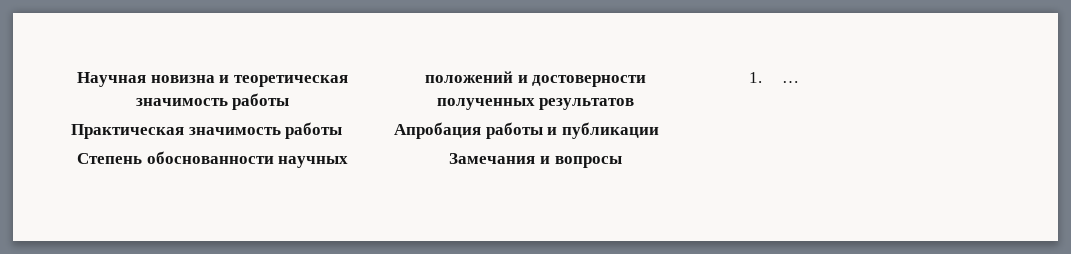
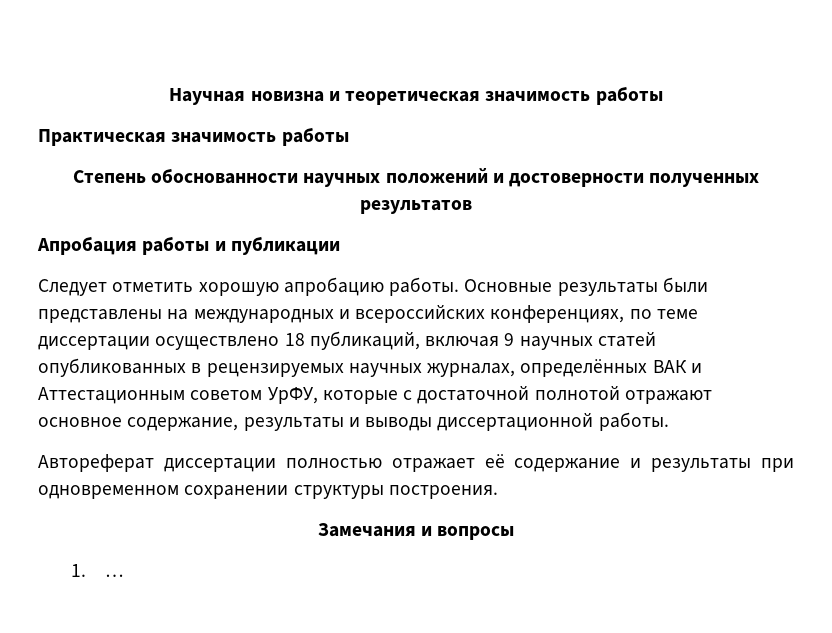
(659, 130) none -> [38,277,708,296] [38,304,698,323] [38,331,656,350] [38,358,702,377] [38,385,712,404] [38,412,669,431] [38,454,794,472] [38,485,498,499] // Следует отметить хорошую апробацию работы. Основные результаты были представлены на международных и всероссийских конференциях, по теме диссертации осуществлено 18 публикаций, включая 9 научных статей опубликованных в рецензируемых научных журналах, определённых ВАК и Аттестационным советом УрФУ, которые с достаточной полнотой отражают основное содержание, результаты и выводы диссертационной работы. // Автореферат диссертации полностью отражает её содержание и результаты при одновременном сохранении структуры построения.

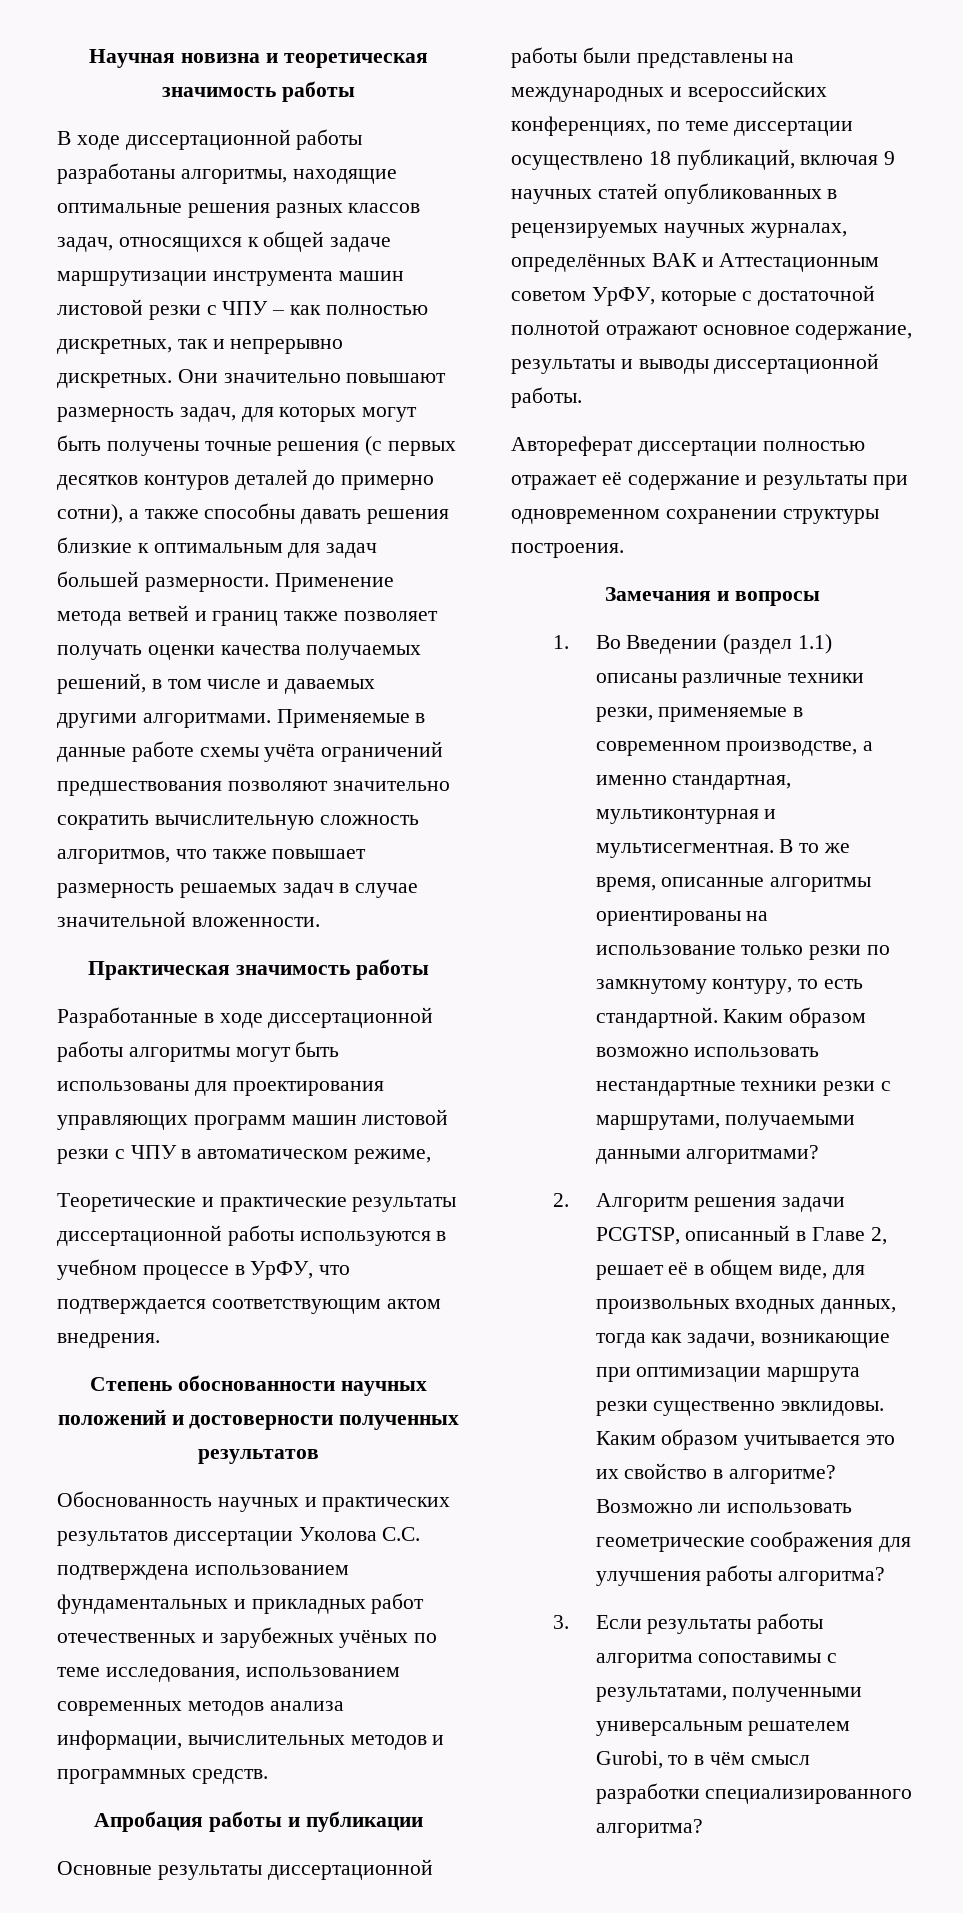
[38,127,349,146] Практическая значимость работы -> [57,129,363,150] [57,163,397,184] [57,203,421,218] [57,231,392,252] [57,271,404,286] [57,299,428,320] [57,339,344,354] [57,369,447,388] [57,407,418,422] [57,435,457,456] [57,469,435,490] [57,503,450,524] [57,537,378,558] [57,571,394,592] [57,605,439,626] [57,645,422,660] [57,673,376,694] [57,709,426,728] [57,741,444,762] [57,781,450,796] [57,815,419,830] [57,849,367,864] [57,883,419,898] [57,911,320,927] [88,959,429,980] [57,1007,434,1028] [57,1041,340,1062] [57,1081,384,1096] [57,1109,449,1130] [57,1145,432,1164] [57,1193,457,1212] [57,1225,447,1246] [57,1259,351,1280] [57,1299,441,1314] [57,1333,160,1348] В ходе диссертационной работы разработаны алгоритмы, находящие оптимальные решения разных классов задач, относящихся к общей задаче маршрутизации инструмента машин листовой резки с ЧПУ – как полностью дискретных, так и непрерывно дискретных. Они значительно повышают размерность задач, для которых могут быть получены точные решения (с первых десятков контуров деталей до примерно сотни), а также способны давать решения близкие к оптимальным для задач большей размерности. Применение метода ветвей и границ также позволяет получать оценки качества получаемых решений, в том числе и даваемых другими алгоритмами. Применяемые в данные работе схемы учёта ограничений предшествования позволяют значительно сократить вычислительную сложность алгоритмов, что также повышает размерность решаемых задач в случае значительной вложенности. // Практическая значимость работы // Разработанные в ходе диссертационной работы алгоритмы могут быть использованы для проектирования управляющих программ машин листовой резки с ЧПУ в автоматическом режиме, // Теоретические и практические результаты диссертационной работы используются в учебном процессе в УрФУ, что подтверждается соответствующим актом внедрения.
[37,236,340,255] [38,277,658,296] Апробация работы и публикации // Следует отметить хорошую апробацию работы. Основные результаты -> [57,1491,451,1512] [57,1527,421,1546] [57,1565,349,1580] [57,1593,425,1614] [57,1627,438,1648] [57,1667,400,1682] [57,1701,344,1716] [57,1730,445,1750] [57,1769,268,1784] [94,1811,423,1832] [57,1859,433,1880] [511,47,577,68] Обоснованность научных и практических результатов диссертации Уколова С.С. подтверждена использованием фундаментальных и прикладных работ отечественных и зарубежных учёных по теме исследования, использованием современных методов анализа информации, вычислительных методов и программных средств. // Апробация работы и публикации // Основные результаты диссертационной работы
[104,574,123,577] … -> [595,634,832,654] [595,673,865,688] [595,707,804,722] [595,741,874,756] [595,775,792,790] [595,809,777,824] [595,839,850,858] [595,877,872,892] [595,911,769,926] [595,945,890,960] [595,979,863,994] [595,1007,867,1028] [595,1047,820,1057] [595,1081,891,1096] [595,1115,856,1130] [595,1145,820,1164] [553,1193,846,1212] [595,1225,887,1245] [595,1259,865,1280] [595,1299,897,1314] [595,1333,890,1348] [595,1367,861,1382] [595,1401,885,1416] [595,1429,895,1450] [595,1463,836,1484] [595,1499,853,1513] [595,1531,912,1552] [595,1565,886,1586] [553,1613,824,1634] [595,1653,838,1668] [595,1687,863,1702] [595,1721,851,1736] [595,1751,810,1769] [595,1783,913,1804] [595,1819,703,1838] Во Введении (раздел 1.1) описаны различные техники резки, применяемые в современном производстве, а именно стандартная, мультиконтурная и мультисегментная. В то же время, описанные алгоритмы ориентированы на использование только резки по замкнутому контуру, то есть стандартной. Каким образом возможно использовать нестандартные техники резки с маршрутами, получаемыми данными алгоритмами? // 2. Алгоритм решения задачи PCGTSP, описанный в Главе 2, решает её в общем виде, для произвольных входных данных, тогда как задачи, возникающие при оптимизации маршрута резки существенно эвклидовы. Каким образом учитывается это их свойство в алгоритме? Возможно ли использовать геометрические соображения для улучшения работы алгоритма? // 3. Если результаты работы алгоритма сопоставимы с результатами, полученными универсальным решателем Gurobi, то в чём смысл разработки специализированного алгоритма?

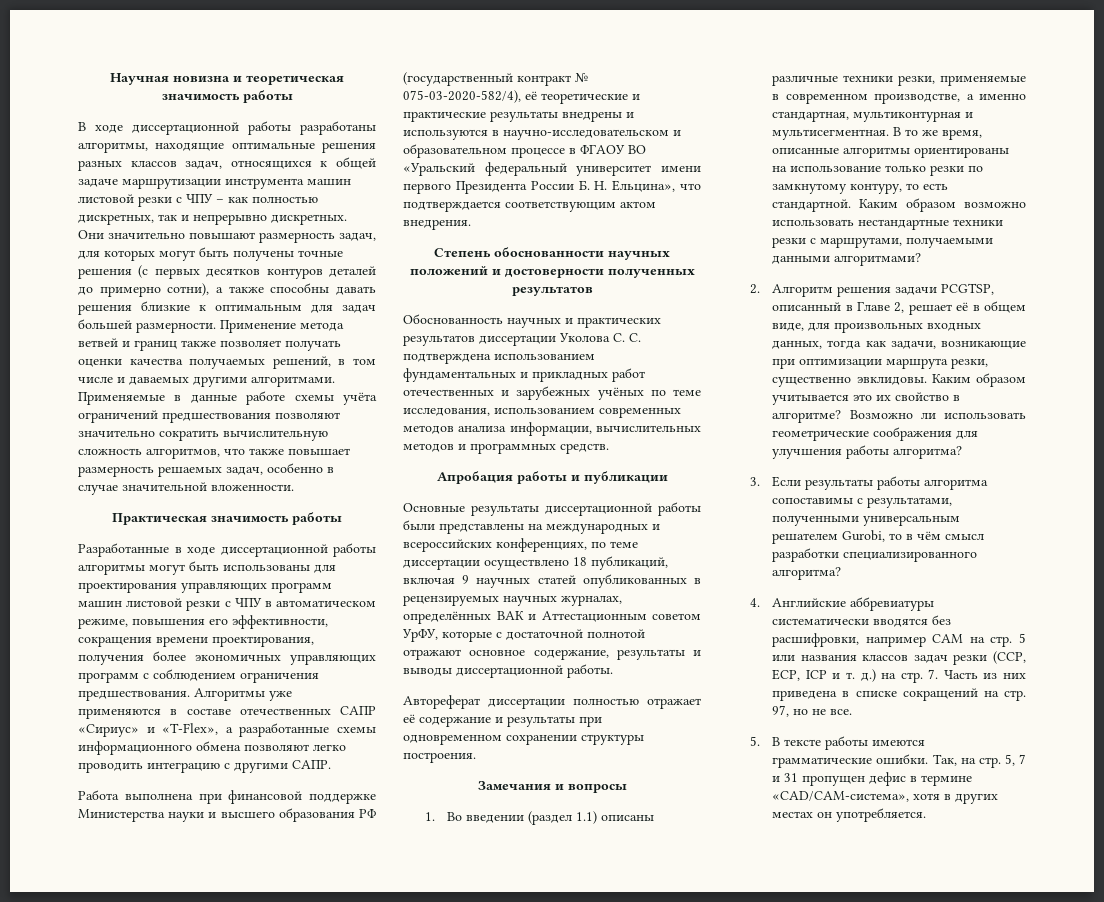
[282,883,334,898] задач -> [226,463,323,475] задач, особенно
[57,1193,457,1212] [57,1225,447,1246] [57,1259,314,1280] // Теоретические и практические результаты диссертационной работы используются в учебном процессе в УрФУ, -> [132,615,328,629] [78,636,314,647] [78,651,376,665] [78,669,319,683] [78,688,292,701] [78,706,376,719] [78,723,376,737] [78,741,346,755] [78,760,331,773] [78,790,376,804] [78,808,376,822] [403,72,588,86] [403,90,640,104] [403,111,634,122] [403,129,681,140] [403,144,646,158] [403,162,701,176] [403,180,676,194] повышения его эффективности, сокращения времени проектирования, получения более экономичных управляющих программ с соблюдением ограничения предшествования. Алгоритмы уже применяются в составе отечественных САПР «Сириус» и «T-Flex», а разработанные схемы информационного обмена позволяют легко проводить интеграцию с другими САПР. // Работа выполнена при финансовой поддержке Министерства науки и высшего образования РФ (государственный контракт № 075-03-2020-582/4), её теоретические и практические результаты внедрены и используются в научно-исследовательском и образовательном процессе в ФГАОУ ВО «Уральский федеральный университет имени первого Президента России Б. Н. Ельцина»,
[382,1527,421,1541] С.С. -> [613,333,641,342] С. С.
[626,635,718,654] Введении -> [466,815,525,823] введении
[595,1401,648,1416] резки -> [951,358,989,369] резки,
(703, 1828) none -> [750,597,935,611] [772,615,952,627] [772,633,1026,647] [772,651,1026,665] [772,669,1026,683] [772,688,1026,701] [772,705,853,717] [750,736,926,750] [772,754,1026,768] [772,772,973,786] [772,791,999,804] [772,808,927,822] // 4. Английские аббревиатуры систематически вводятся без расшифровки, например CAM на стр. 5 или названия классов задач резки (CCP, ECP, ICP и т. д.) на стр. 7. Часть из них приведена в списке сокращений на стр. 97, но не все. // 5. В тексте работы имеются грамматические ошибки. Так, на стр. 5, 7 и 31 пропущен дефис в термине «CAD/CAM-система», хотя в других местах он употребляется.

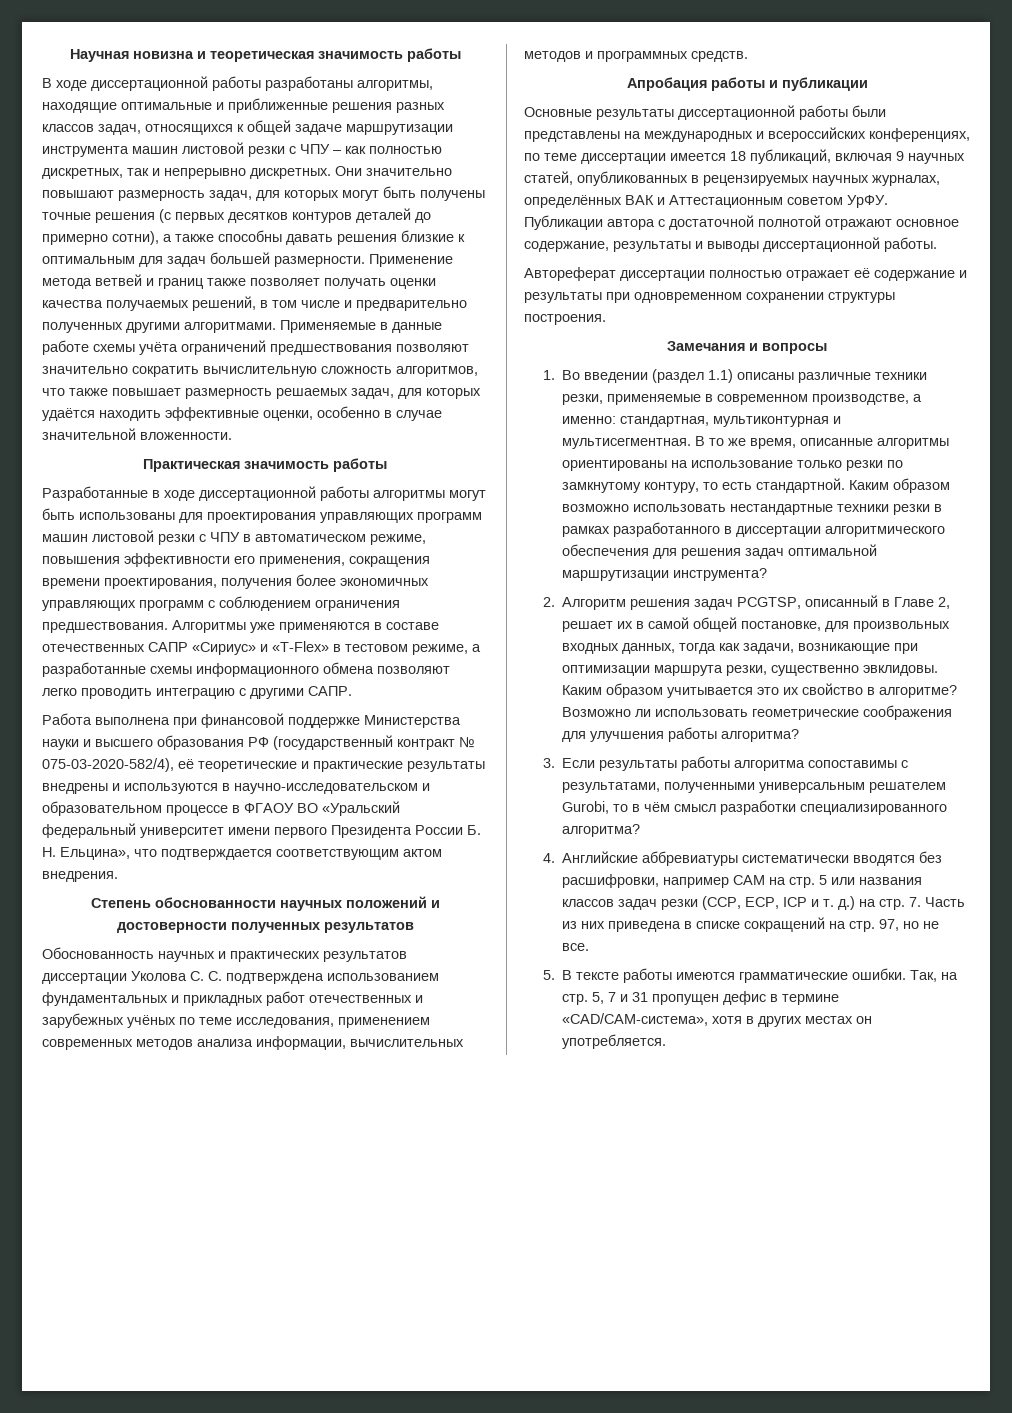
(315, 145) none -> [216,98,328,113] и приближенные
[129,377,189,385] даваемых -> [356,300,467,311] [42,322,123,333] предварительно полученных
(263, 471) none -> [398,388,481,399] [42,407,313,421] для которых удаётся находить эффективные оценки,
[209,615,328,629] его эффективности, -> [124,553,345,567] эффективности его применения,
[162,723,219,735] «T-Flex», -> [272,641,468,655] «T-Flex» в тестовом режиме,
[494,408,595,414] использованием -> [338,1017,430,1028] применением
[484,559,569,570] осуществлено -> [670,153,726,161] имеется
[537,575,576,584] статей -> [524,171,573,185] статей,
[402,629,492,642] УрФУ, которые -> [847,195,888,208] [524,215,655,230] УрФУ. Публикации автора
[979,94,1026,100] именно -> [562,416,617,424] именно:
[810,237,994,248] [772,253,922,266] с маршрутами, получаемыми данными алгоритмами? -> [934,504,943,512] [562,522,946,537] [562,544,878,559] [562,568,768,581] в рамках разработанного в диссертации алгоритмического обеспечения для решения задач оптимальной маршрутизации инструмента?
[895,287,938,295] задачи -> [694,599,734,610] задач
[956,301,1026,313] [772,323,805,331] её в общем виде, -> [617,617,822,632] их в самой общей постановке,

